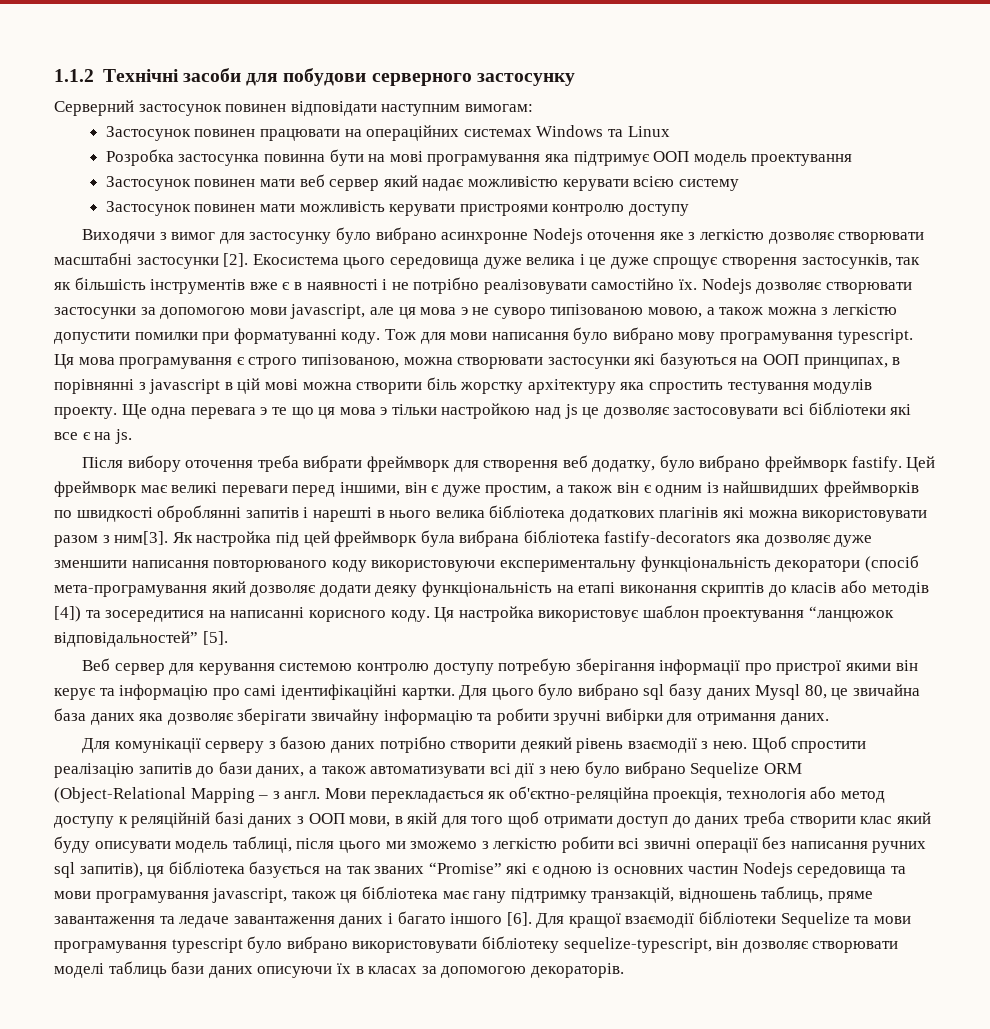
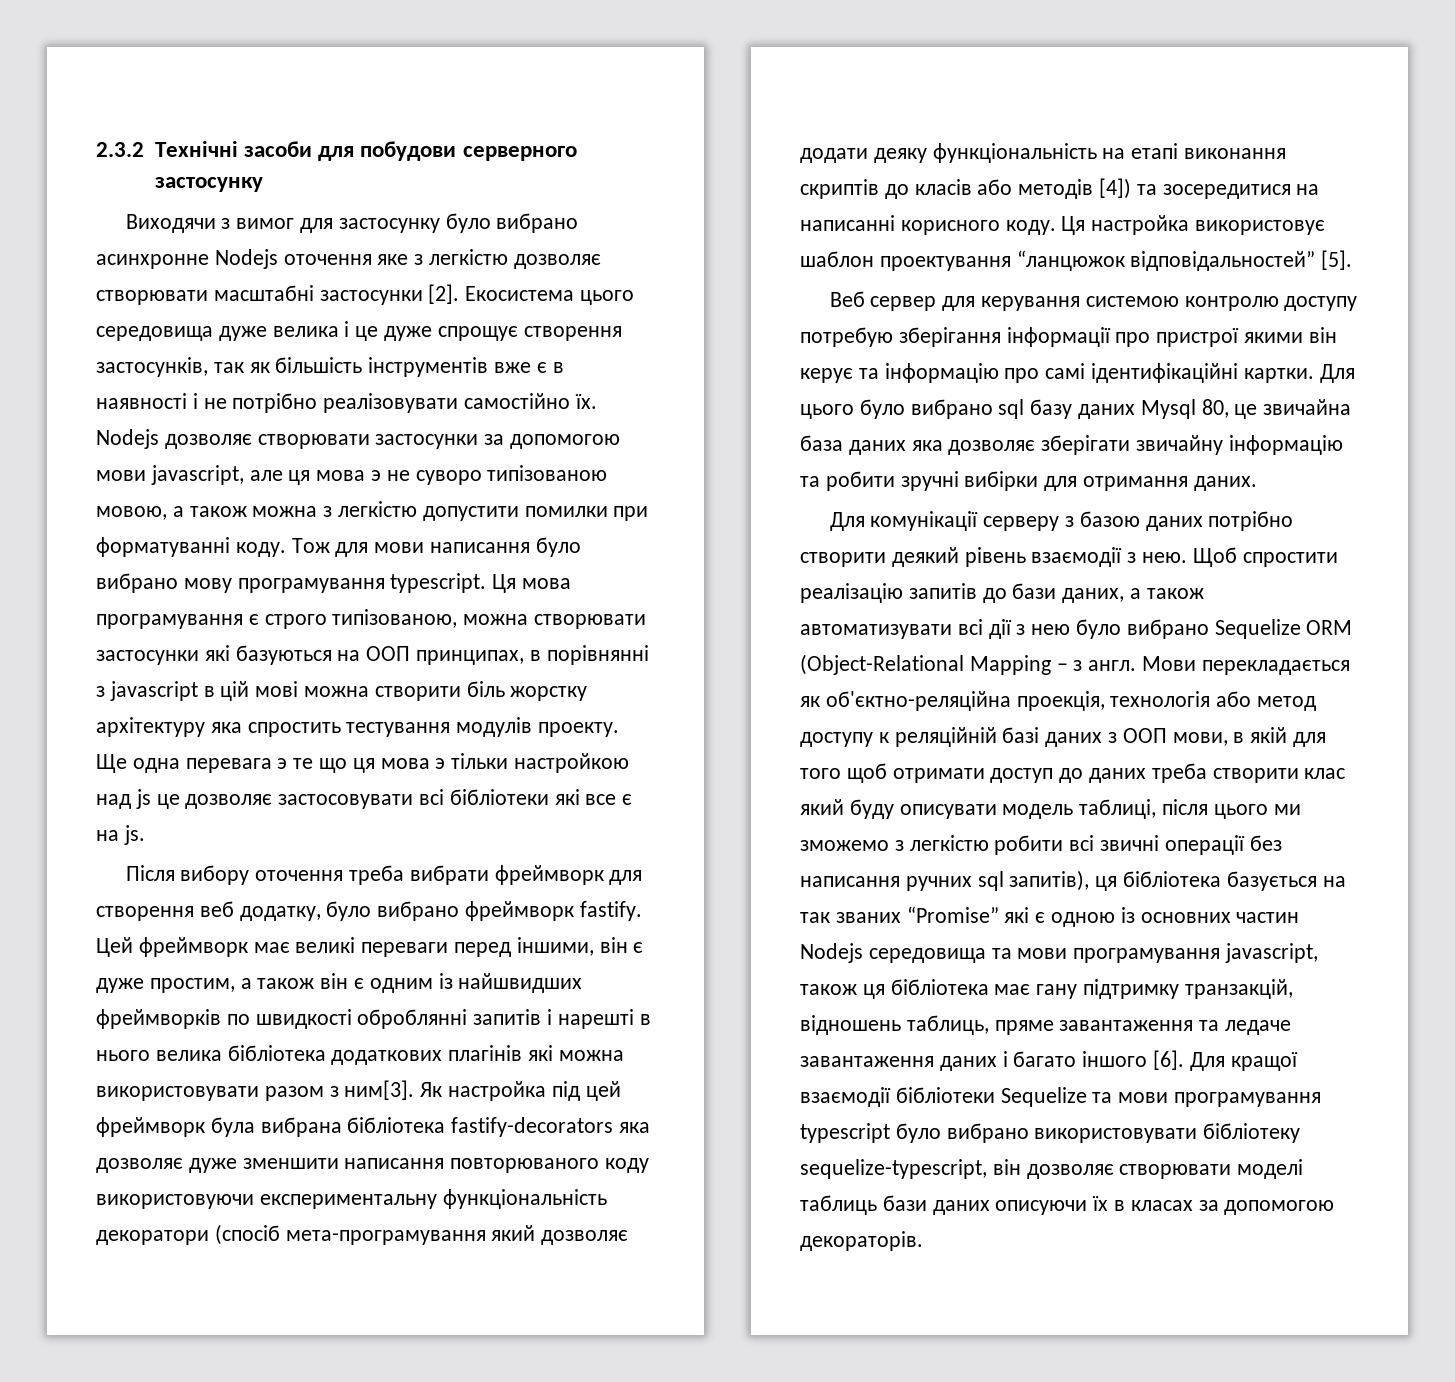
[54,69,94,82] 1.1.2 -> [96,142,144,157] 2.3.2
[54,100,533,116] [105,125,670,141] [105,149,853,166] [105,174,739,191] [105,201,689,216] // Серверний застосунок повинен відповідати наступним вимогам: // Застосунок повинен працювати на операційних системах Windows та Linux // Розробка застосунка повинна бути на мові програмування яка підтримує ООП модель проектування // Застосунок повинен мати веб сервер який надає можливістю керувати всією систему // Застосунок повинен мати можливість керувати пристроями контролю доступу -> (263, 184) none

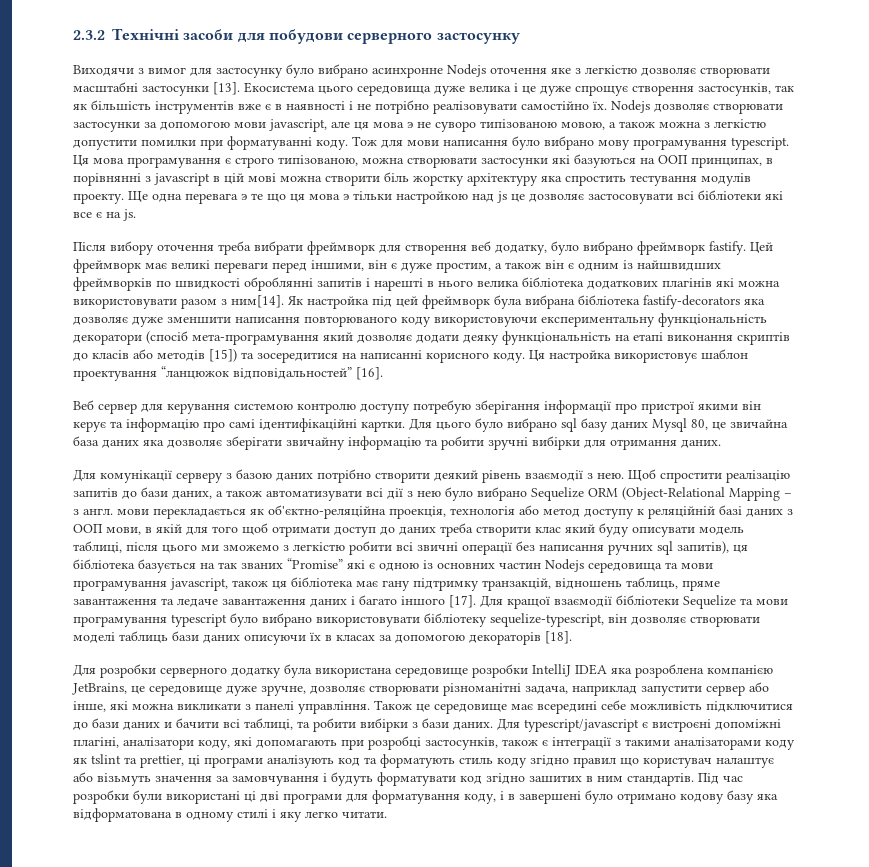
[428,284,460,304] [2]. -> [213,82,240,95] [13].
[344,1080,415,1100] ним[3]. -> [231,295,284,308] ним[14].
[1099,178,1132,199] [4]) -> [209,349,237,362] [15])
[1321,250,1353,270] [5]. -> [356,367,383,380] [16].
[1142,656,1197,671] Мови -> [117,509,149,515] мови
[1153,1050,1185,1070] [6]. -> [449,595,476,608] [17].
[800,1231,923,1251] декораторів. -> [469,631,572,645] [73,664,773,678] [72,682,769,696] [73,700,793,714] [73,718,781,732] [73,736,795,750] [73,754,774,768] [73,772,743,786] [73,790,778,804] [73,808,387,822] декораторів [18]. // Для розробки серверного додатку була використана середовище розробки IntelliJ IDEA яка розроблена компанією JetBrains, це середовище дуже зручне, дозволяє створювати різноманітні задача, наприклад запустити сервер або інше, які можна викликати з панелі управління. Також це середовище має всередині себе можливість підключитися до бази даних и бачити всі таблиці, та робити вибірки з бази даних. Для typescript/javascript є вистроєні допоміжні плагіні, аналізатори коду, які допомагають при розробці застосунків, також є інтеграції з такими аналізаторами коду як tslint та prettier, ці програми аналізують код та форматують стиль коду згідно правил що користувач налаштує або візьмуть значення за замовчування і будуть форматувати код згідно зашитих в ним стандартів. Під час розробки були використані ці дві програми для форматування коду, і в завершені було отримано кодову базу яка відформатована в одному стилі і яку легко читати.

